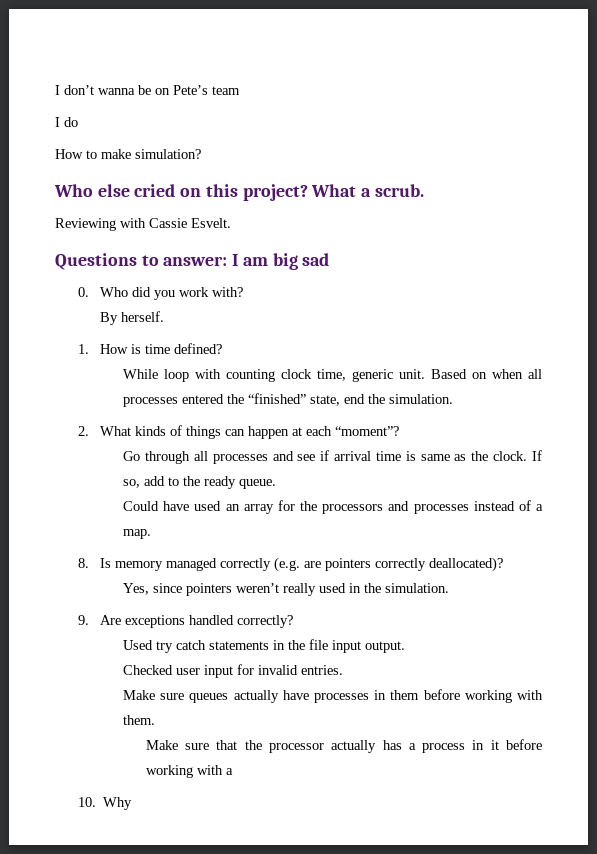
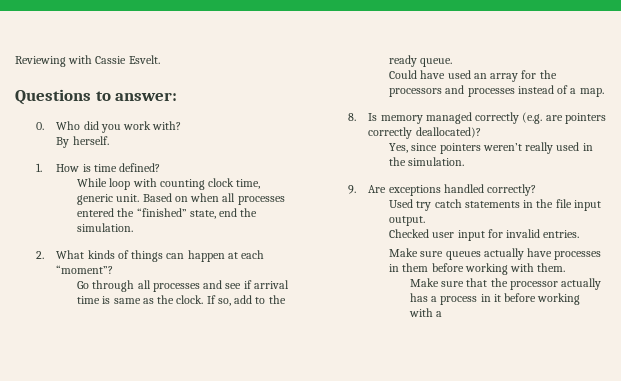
[55,85,240,95] [55,117,78,127] [55,149,201,159] [54,184,424,201] I don’t wanna be on Pete’s team // I do // How to make simulation? // Who else cried on this project? What a scrub. // -> (15, 61) none
[232,253,330,270] I am big sad -> (178, 96) none
[77,797,132,810] // 10. Why -> (443, 314) none

